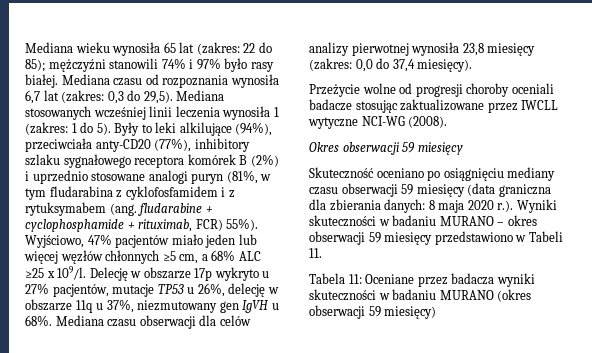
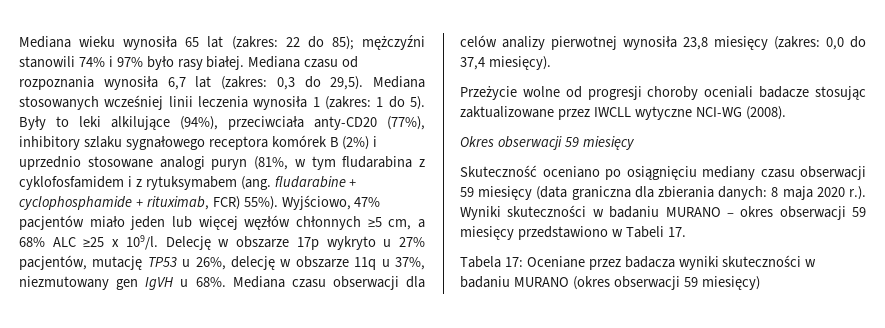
[112,284,155,297] mutacje -> [92,256,143,270] mutację
[309,248,322,258] 11. -> [667,227,686,237] 17.
[348,274,362,284] 11: -> [504,257,523,267] 17:

